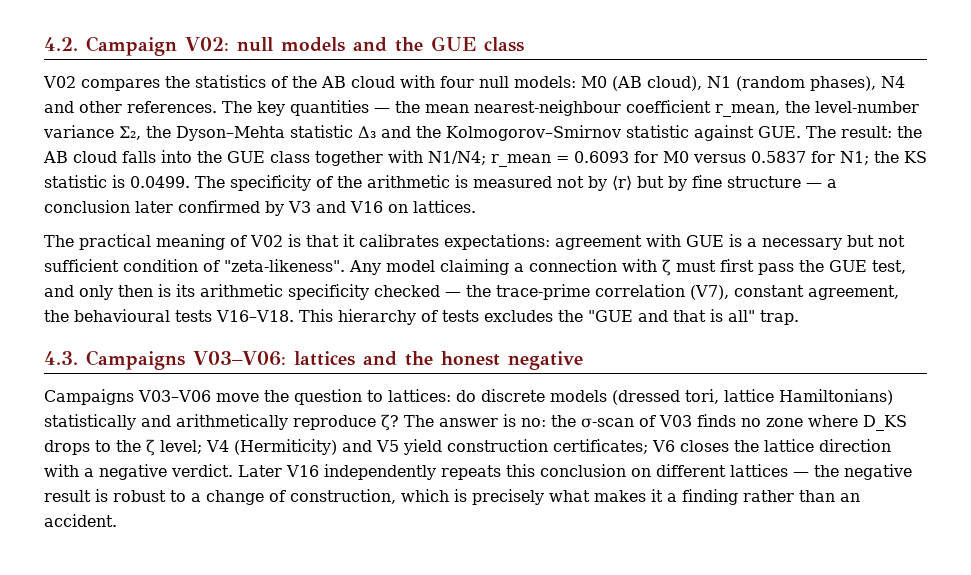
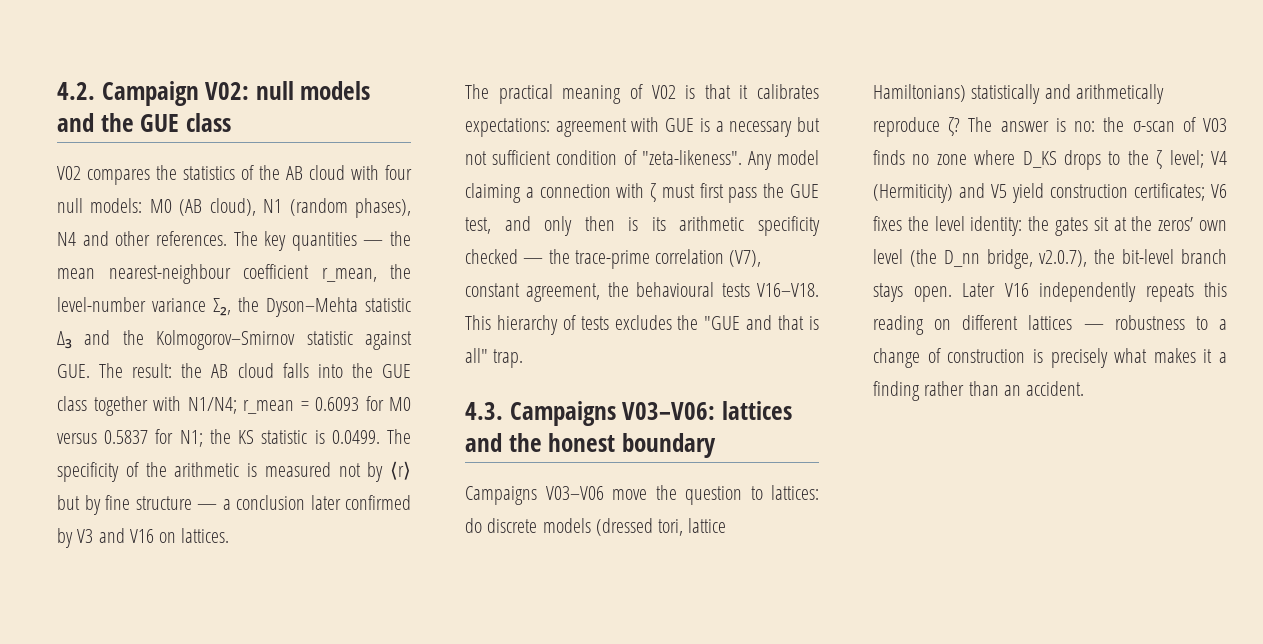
[508,351,583,370] negative -> [621,433,716,458] boundary
[680,439,891,452] [44,464,233,480] closes the lattice direction with a negative verdict. -> [873,216,1227,236] [873,249,1227,269] [873,283,952,302] fixes the level identity: the gates sit at the zeros’ own level (the D_nn bridge, v2.0.7), the bit-level branch stays open.
[540,464,626,477] conclusion -> [873,315,924,335] reading
[814,464,912,480] [44,489,166,502] the negative result is robust -> [1114,315,1185,330] robustness
[290,489,449,504] construction, which -> [947,349,1026,363] construction

